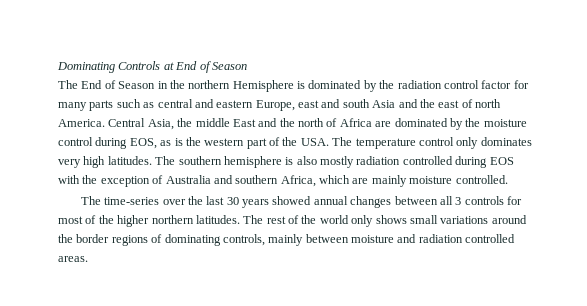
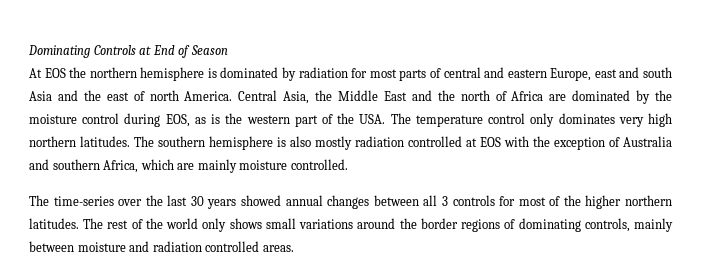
[58,80,168,89] The End of Season in -> [29,68,66,78] At EOS
[232,80,294,92] Hemisphere -> [140,67,205,81] hemisphere
[379,80,529,89] [58,99,155,111] the radiation control factor for many parts such as -> [298,67,441,81] radiation for most parts of
[195,118,230,127] middle -> [338,90,378,101] Middle
(106, 162) none -> [29,136,76,147] northern
[455,156,488,168] during -> [466,138,477,147] at

